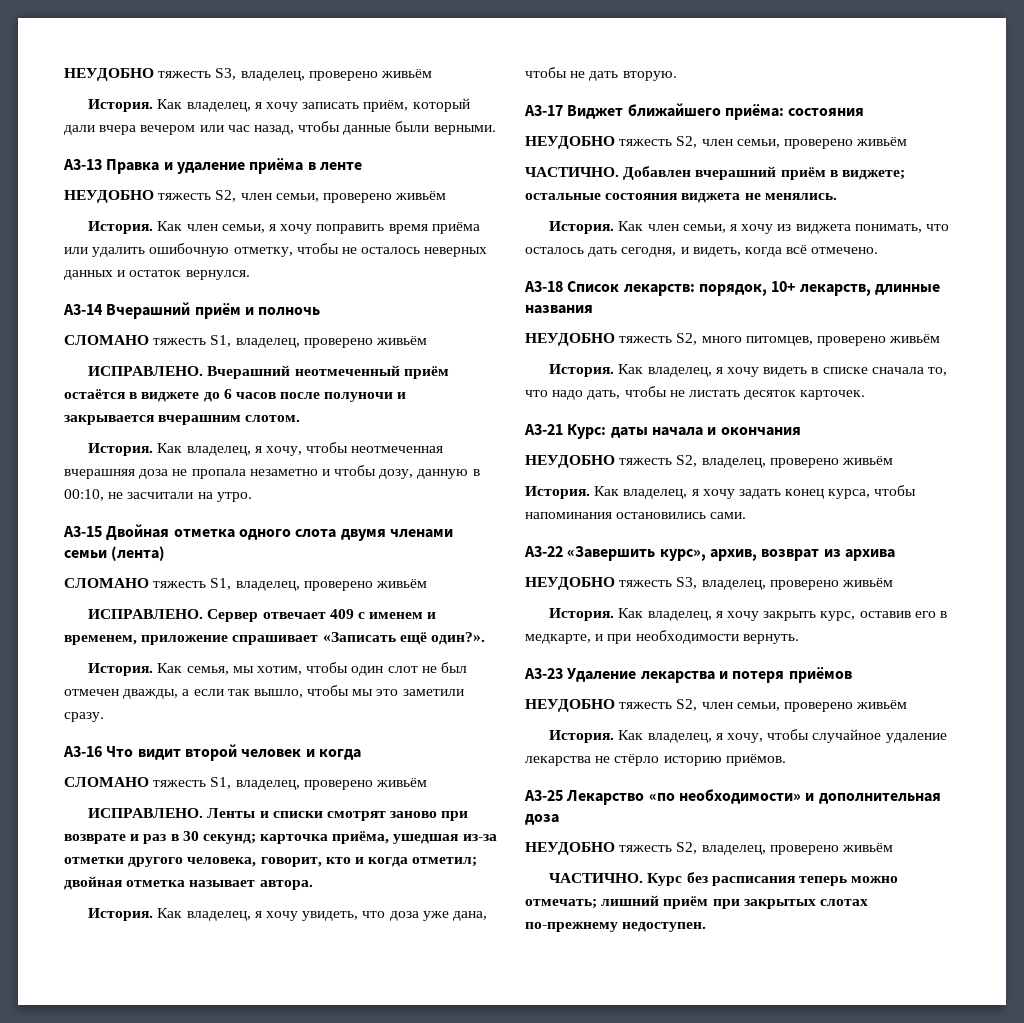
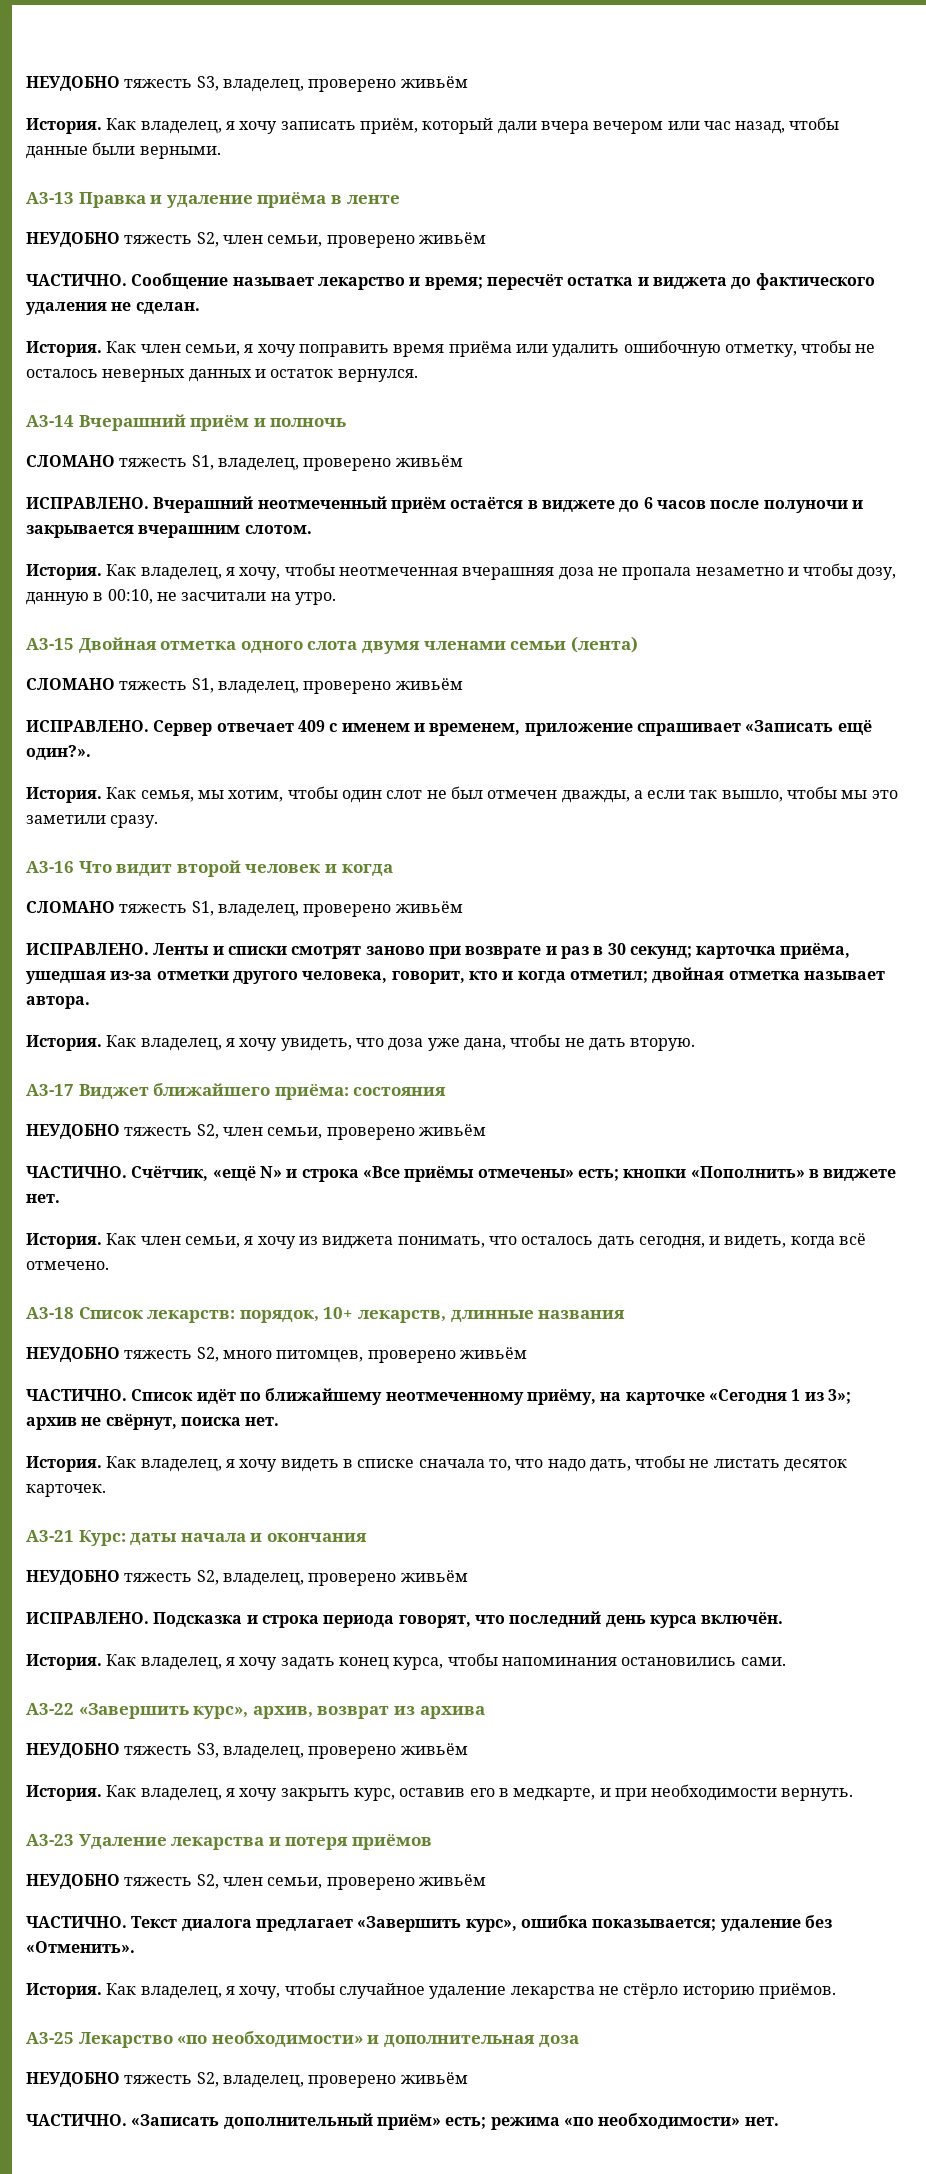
(447, 195) none -> [26,273,875,290] [26,302,200,315] // ЧАСТИЧНО. Сообщение называет лекарство и время; пересчёт остатка и виджета до фактического удаления не сделан.
[623,166,905,180] [525,193,837,203] Добавлен вчерашний приём в виджете; остальные состояния виджета не менялись. -> [131,1165,897,1182] [26,1194,60,1203] Счётчик, «ещё N» и строка «Все приёмы отмечены» есть; кнопки «Пополнить» в виджете нет.
(941, 338) none -> [26,1388,851,1405] [26,1413,280,1430] // ЧАСТИЧНО. Список идёт по ближайшему неотмеченному приёму, на карточке «Сегодня 1 из 3»; архив не свёрнут, поиска нет.
(893, 460) none -> [26,1611,784,1628] // ИСПРАВЛЕНО. Подсказка и строка периода говорят, что последний день курса включён.
(908, 704) none -> [26,1915,832,1932] [26,1941,135,1953] // ЧАСТИЧНО. Текст диалога предлагает «Завершить курс», ошибка показывается; удаление без «Отменить».
[647,872,899,886] [525,895,868,909] [525,922,707,932] Курс без расписания теперь можно отмечать; лишний приём при закрытых слотах по-прежнему недоступен. -> [131,2113,779,2130] «Записать дополнительный приём» есть; режима «по необходимости» нет.

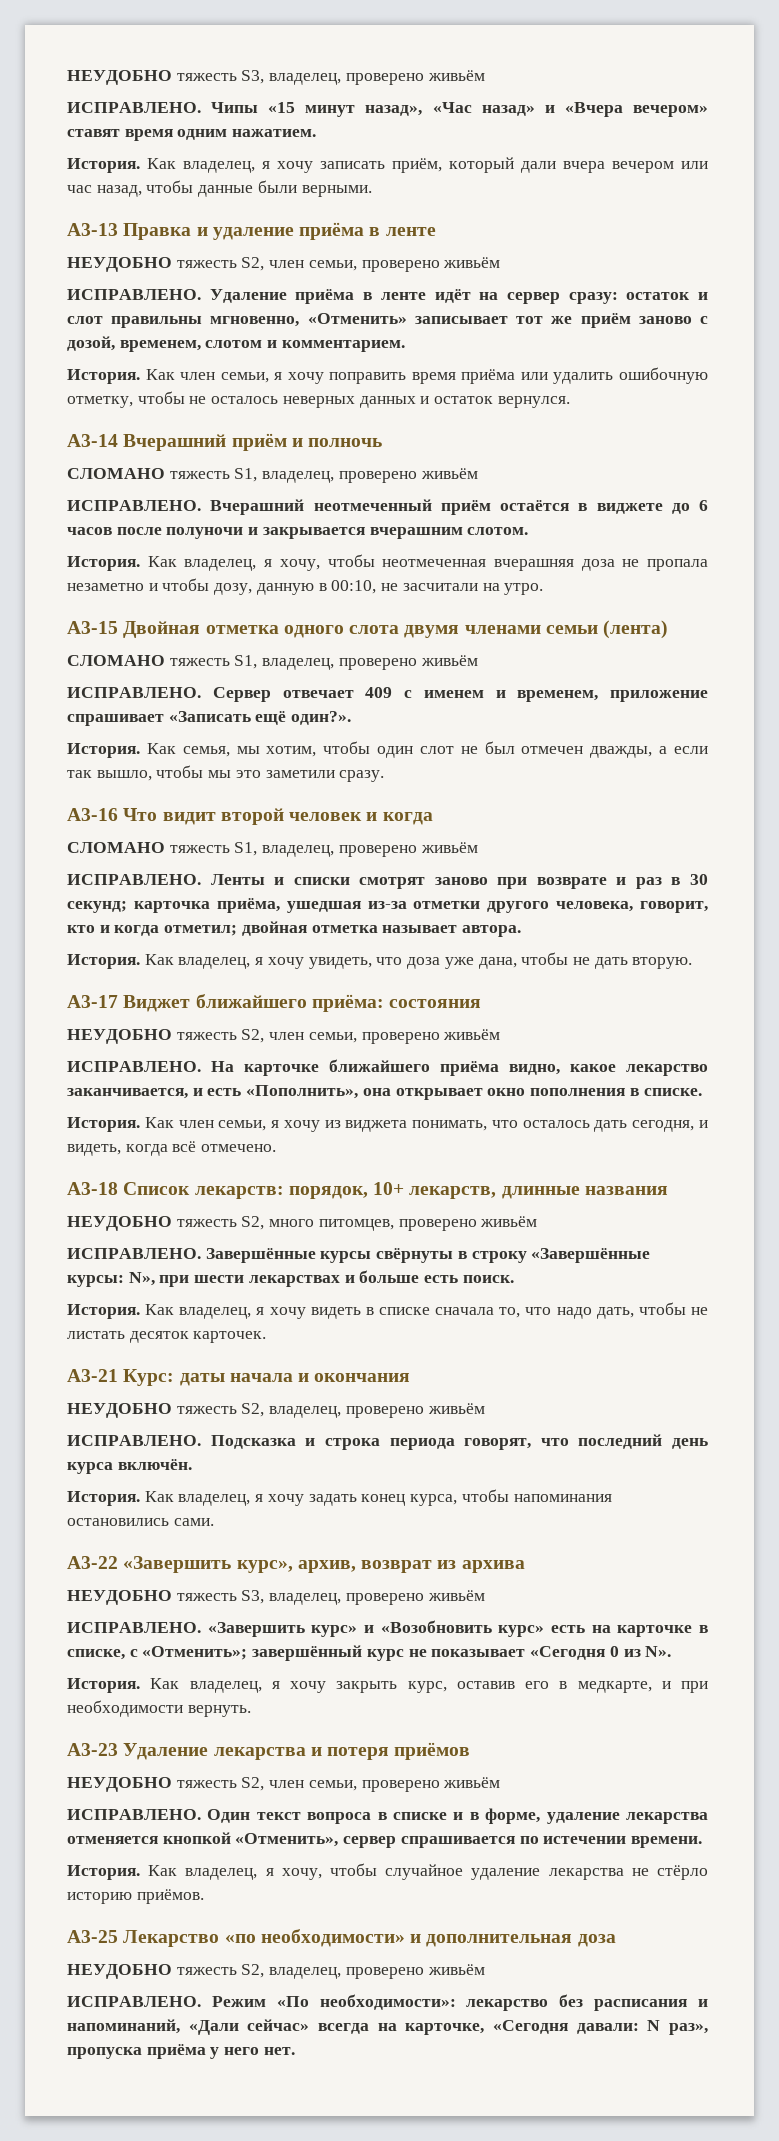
[26,76,468,92] НЕУДОБНО тяжесть S3, владелец, проверено живьём -> [67,70,485,85] [67,102,708,117] [67,129,317,141] НЕУДОБНО тяжесть S3, владелец, проверено живьём // ИСПРАВЛЕНО. Чипы «15 минут назад», «Час назад» и «Вчера вечером» ставят время одним нажатием.
[26,273,875,290] [26,302,200,315] ЧАСТИЧНО. Сообщение называет лекарство и время; пересчёт остатка и виджета до фактического удаления не сделан. -> [67,289,708,304] [67,313,708,328] [67,336,405,352] ИСПРАВЛЕНО. Удаление приёма в ленте идёт на сервер сразу: остаток и слот правильны мгновенно, «Отменить» записывает тот же приём заново с дозой, временем, слотом и комментарием.
[26,1165,897,1182] [26,1194,60,1203] ЧАСТИЧНО. Счётчик, «ещё N» и строка «Все приёмы отмечены» есть; кнопки «Пополнить» в виджете нет. -> [67,1059,708,1076] [67,1085,702,1100] ИСПРАВЛЕНО. На карточке ближайшего приёма видно, какое лекарство заканчивается, и есть «Пополнить», она открывает окно пополнения в списке.
[26,1388,851,1405] [26,1413,280,1430] ЧАСТИЧНО. Список идёт по ближайшему неотмеченному приёму, на карточке «Сегодня 1 из 3»; архив не свёрнут, поиска нет. -> [67,1248,651,1263] [67,1270,514,1287] ИСПРАВЛЕНО. Завершённые курсы свёрнуты в строку «Завершённые курсы: N», при шести лекарствах и больше есть поиск.
(468, 1749) none -> [67,1620,708,1637] [67,1645,672,1661] // ИСПРАВЛЕНО. «Завершить курс» и «Возобновить курс» есть на карточке в списке, с «Отменить»; завершённый курс не показывает «Сегодня 0 из N».
[26,1915,832,1932] [26,1941,135,1953] ЧАСТИЧНО. Текст диалога предлагает «Завершить курс», ошибка показывается; удаление без «Отменить». -> [67,1808,708,1824] [67,1832,703,1848] ИСПРАВЛЕНО. Один текст вопроса в списке и в форме, удаление лекарства отменяется кнопкой «Отменить», сервер спрашивается по истечении времени.
[26,2113,741,2130] ЧАСТИЧНО. «Записать дополнительный приём» есть; режима «по необходимости» -> [67,1994,708,2011] [67,2019,708,2035] [67,2044,260,2059] ИСПРАВЛЕНО. Режим «По необходимости»: лекарство без расписания и напоминаний, «Дали сейчас» всегда на карточке, «Сегодня давали: N раз», пропуска приёма у него

